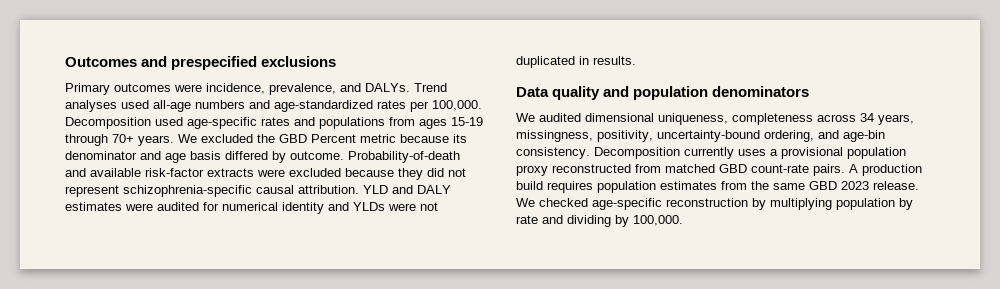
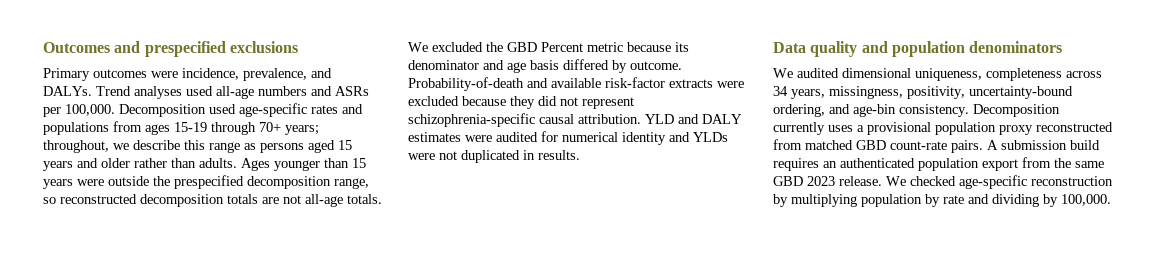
[274,100,406,112] age-standardized rates -> [335,86,369,96] ASRs
[138,135,174,146] years. -> [285,125,319,135] [43,140,352,153] [43,158,366,171] [43,175,369,189] [43,194,382,207] years; throughout, we describe this range as persons aged 15 years and older rather than adults. Ages younger than 15 years were outside the prespecified decomposition range, so reconstructed decomposition totals are not all-age totals.
[862,164,922,176] production -> [1001,140,1067,150] submission
[597,181,717,193] population estimates -> [823,158,1018,171] an authenticated population export

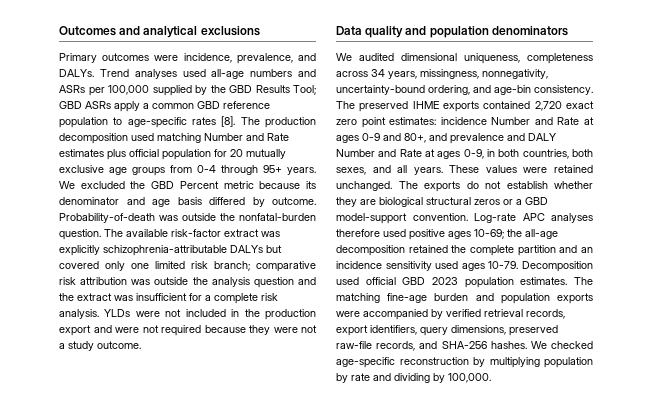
[144,41,226,57] prespecified -> [143,26,198,38] analytical
[65,103,363,117] [43,121,319,135] [43,140,352,153] [43,158,366,171] [43,175,369,189] [43,194,382,207] 100,000. Decomposition used age-specific rates and populations from ages 15-19 through 70+ years; throughout, we describe this range as persons aged 15 years and older rather than adults. Ages younger than 15 years were outside the prespecified decomposition range, so reconstructed decomposition totals are not all-age totals. -> [108,85,316,96] [59,101,270,112] [59,116,316,128] [59,133,289,144] [59,149,286,160] [59,165,316,176] 100,000 supplied by the GBD Results Tool; GBD ASRs apply a common GBD reference population to age-specific rates [8]. The production decomposition used matching Number and Rate estimates plus official population for 20 mutually exclusive age groups from 0-4 through 95+ years.
[527,77,744,88] [408,96,634,109] [408,113,742,127] [408,131,728,145] [408,150,580,163] and available risk-factor extracts were excluded because they did not represent schizophrenia-specific causal attribution. YLD and DALY estimates were audited for numerical identity and YLDs were not duplicated in results. -> [159,213,316,221] [59,229,280,240] [59,245,282,256] [59,261,316,272] [59,277,316,288] [59,293,278,304] [59,309,316,320] [59,325,317,336] [59,341,141,351] was outside the nonfatal-burden question. The available risk-factor extract was explicitly schizophrenia-attributable DALYs but covered only one limited risk branch; comparative risk attribution was outside the analysis question and the extract was insufficient for a complete risk analysis. YLDs were not included in the production export and were not required because they were not a study outcome.
[907,86,965,99] positivity, -> [482,69,548,79] nonnegativity,
[973,104,1060,117] [773,122,1113,135] [773,139,1100,153] [773,157,1104,171] [773,176,882,186] Decomposition currently uses a provisional population proxy reconstructed from matched GBD count-rate pairs. A submission build requires an authenticated population export from the same GBD 2023 release. -> [336,101,594,112] [336,117,594,128] [336,133,556,144] [336,149,593,159] [336,165,593,175] [336,181,593,192] [336,197,548,207] [336,213,593,224] [336,229,558,240] [336,245,593,256] [336,261,593,272] [336,277,593,288] [336,293,593,304] [336,309,565,320] [336,325,558,336] [336,341,527,351] The preserved IHME exports contained 2,720 exact zero point estimates: incidence Number and Rate at ages 0-9 and 80+, and prevalence and DALY Number and Rate at ages 0-9, in both countries, both sexes, and all years. These values were retained unchanged. The exports do not establish whether they are biological structural zeros or a GBD model-support convention. Log-rate APC analyses therefore used positive ages 10-69; the all-age decomposition retained the complete partition and an incidence sensitivity used ages 10-79. Decomposition used official GBD 2023 population estimates. The matching fine-age burden and population exports were accompanied by verified retrieval records, export identifiers, query dimensions, preserved raw-file records, and SHA-256 hashes.

